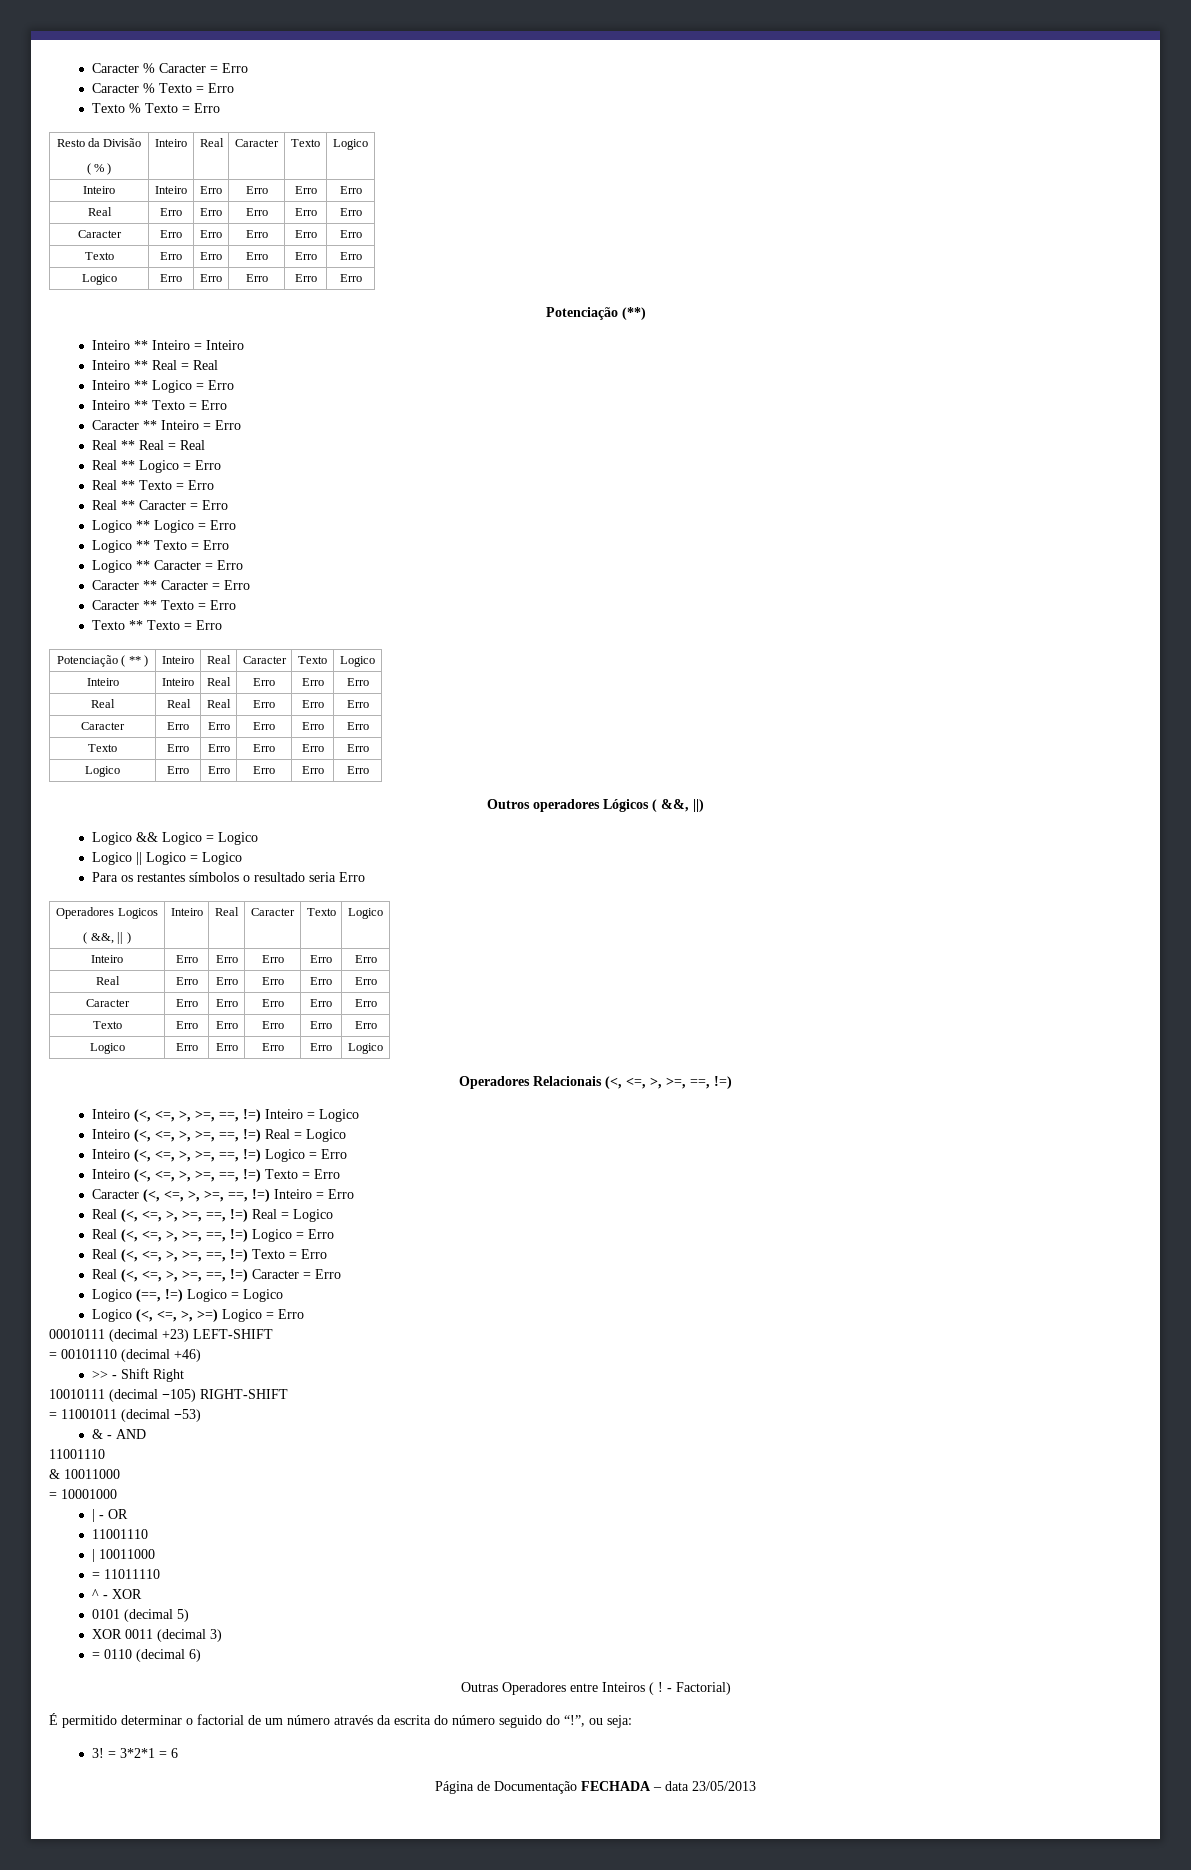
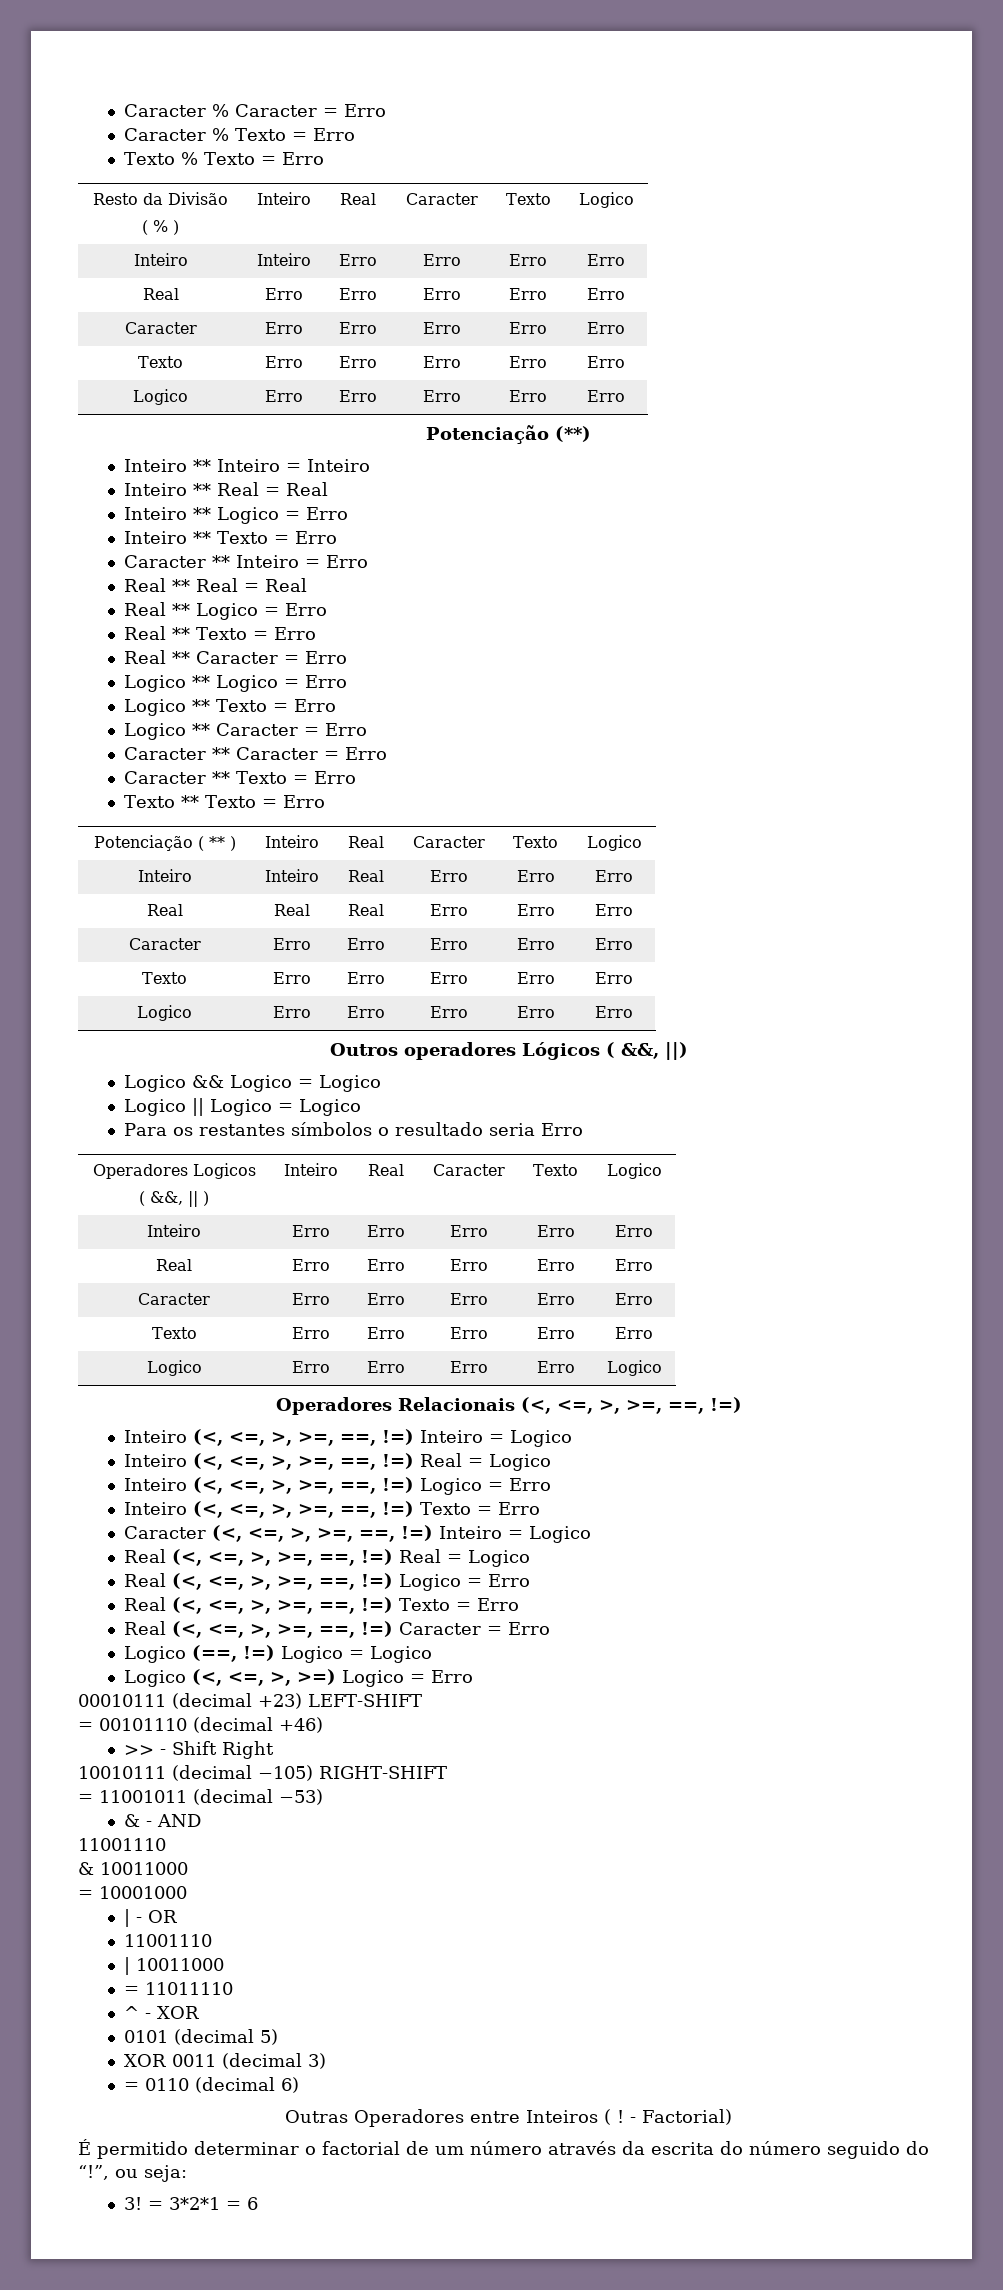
[327,1189,354,1199] Erro -> [529,1526,592,1543] Logico
[435,1781,756,1794] // Página de Documentação FECHADA – data 23/05/2013 -> (259, 2203) none

